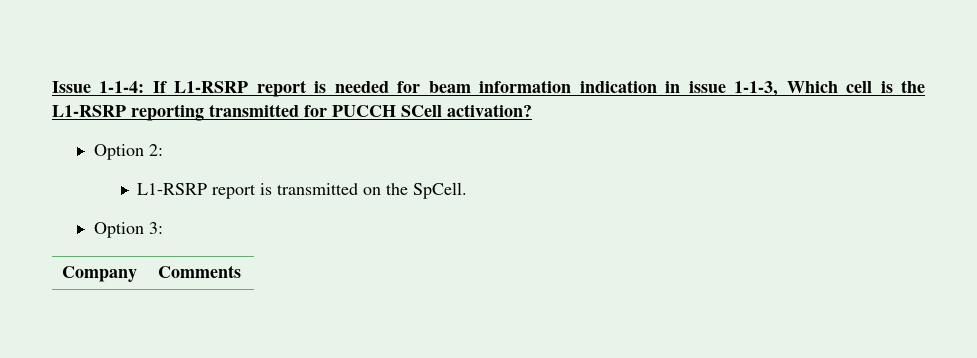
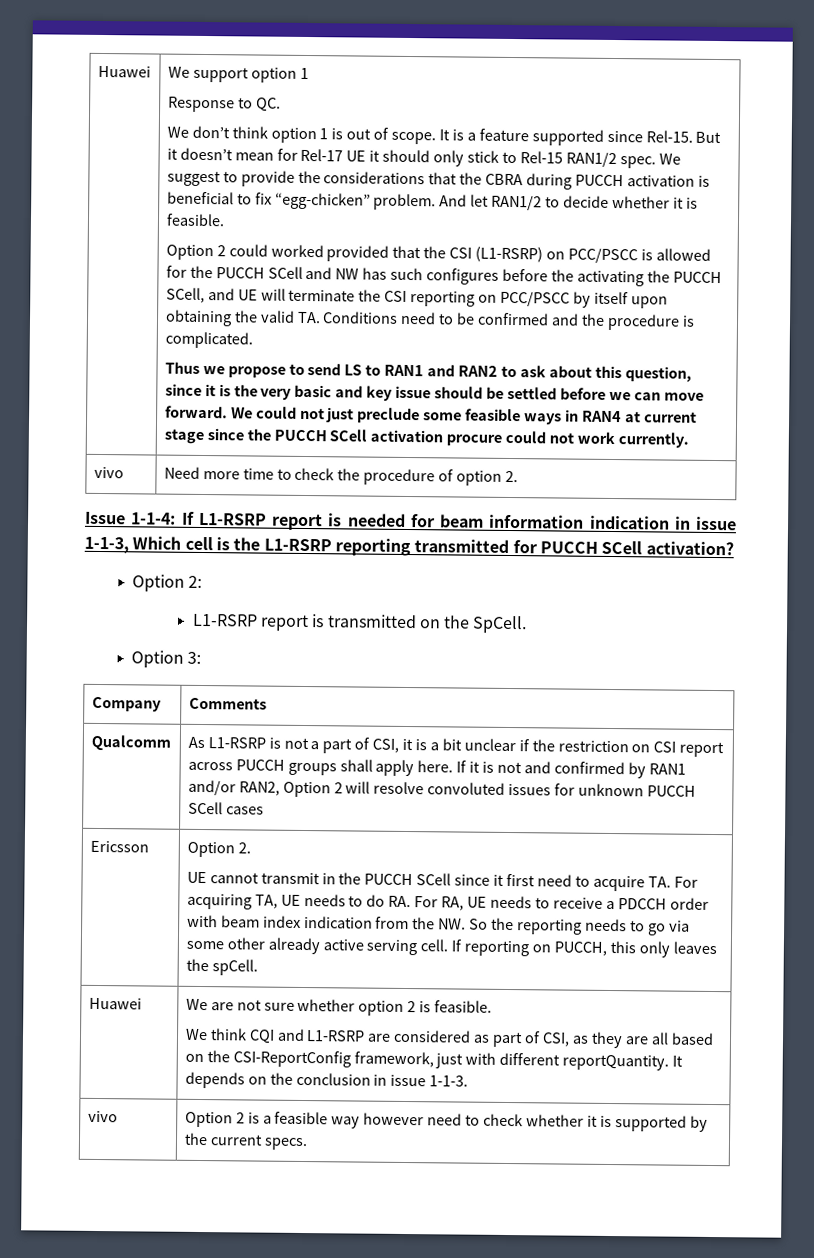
(52, 87) none -> [97,65,151,78] [167,66,309,83] [167,96,281,113] [166,125,722,146] [166,147,681,169] [166,170,710,190] [166,191,698,211] [165,213,225,227] [165,244,711,264] [165,265,722,287] [165,287,668,309] [164,309,695,331] [164,331,253,349] [164,361,692,382] [164,383,704,401] [164,405,697,425] [163,428,689,448] [93,466,124,479] [163,466,519,486] Huawei | We support option 1 // Response to QC. // We don’t think option 1 is out of scope. It is a feature supported since Rel-15. But it doesn’t mean for Rel-17 UE it should only stick to Rel-15 RAN1/2 spec. We suggest to provide the considerations that the CBRA during PUCCH activation is beneficial to fix “egg-chicken” problem. And let RAN1/2 to decide whether it is feasible. // Option 2 could worked provided that the CSI (L1-RSRP) on PCC/PSCC is allowed for the PUCCH SCell and NW has such configures before the activating the PUCCH SCell, and UE will terminate the CSI reporting on PCC/PSCC by itself upon obtaining the valid TA. Conditions need to be confirmed and the procedure is complicated. // Thus we propose to send LS to RAN1 and RAN2 to ask about this question, since it is the very basic and key issue should be settled before we can move forward. We could not just preclude some feasible ways in RAN4 at current stage since the PUCCH SCell activation procure could not work currently. // vivo | Need more time to check the procedure of option 2. //
(242, 271) none -> [90,734,171,751] [187,736,725,758] [187,759,686,779] [187,779,696,798] [187,801,264,815] [89,840,149,853] [186,841,251,858] [186,871,698,892] [186,893,709,911] [186,914,690,936] [185,937,717,958] [185,958,258,976] [88,997,142,1010] [185,998,493,1016] [184,1028,714,1049] [184,1050,684,1071] [184,1071,469,1089] [87,1110,118,1123] [184,1111,708,1132] [183,1132,308,1151] // Qualcomm | As L1-RSRP is not a part of CSI, it is a bit unclear if the restriction on CSI report across PUCCH groups shall apply here. If it is not and confirmed by RAN1 and/or RAN2, Option 2 will resolve convoluted issues for unknown PUCCH SCell cases // Ericsson | Option 2. // UE cannot transmit in the PUCCH SCell since it first need to acquire TA. For acquiring TA, UE needs to do RA. For RA, UE needs to receive a PDCCH order with beam index indication from the NW. So the reporting needs to go via some other already active serving cell. If reporting on PUCCH, this only leaves the spCell. // Huawei | We are not sure whether option 2 is feasible. // We think CQI and L1-RSRP are considered as part of CSI, as they are all based on the CSI-ReportConfig framework, just with different reportQuantity. It depends on the conclusion in issue 1-1-3. // vivo | Option 2 is a feasible way however need to check whether it is supported by the current specs.

